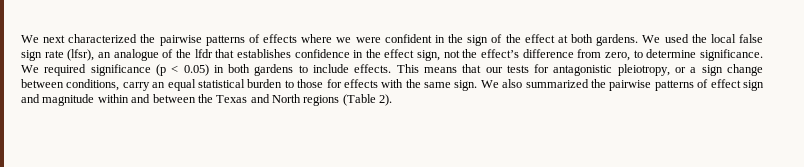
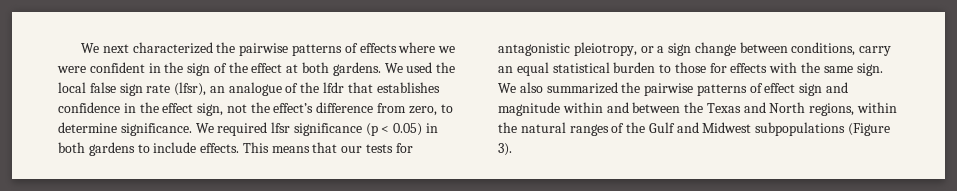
(87, 70) none -> [271,122,291,133] lfsr
[303,94,393,106] regions (Table 2). -> [809,102,898,116] [498,122,891,136] [498,143,512,156] regions, within the natural ranges of the Gulf and Midwest subpopulations (Figure 3).

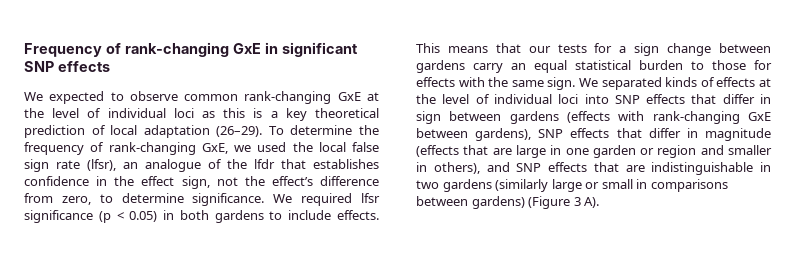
[81,42,456,56] [57,62,403,76] We next characterized the pairwise patterns of effects where we were confident in the sign of the effect at both gardens. We -> [24,42,358,57] [24,61,110,72] [24,91,379,104] [24,108,379,121] [24,125,379,138] [24,142,251,155] Frequency of rank-changing GxE in significant SNP effects // We expected to observe common rank-changing GxE at the level of individual loci as this is a key theoretical prediction of local adaptation (26–29). To determine the frequency of rank-changing GxE, we
[498,42,654,56] antagonistic pleiotropy, or -> (613, 48) none
[791,42,856,56] conditions, -> [416,60,465,73] gardens
[519,82,849,96] [498,102,898,116] [498,122,891,136] [498,143,512,156] also summarized the pairwise patterns of effect sign and magnitude within and between the Texas and North regions, within the natural ranges of the Gulf and Midwest subpopulations (Figure 3). -> [601,77,771,90] [416,94,771,104] [416,111,771,124] [416,128,771,141] [416,145,772,158] [416,162,771,175] [416,179,728,192] [416,196,600,209] separated kinds of effects at the level of individual loci into SNP effects that differ in sign between gardens (effects with rank-changing GxE between gardens), SNP effects that differ in magnitude (effects that are large in one garden or region and smaller in others), and SNP effects that are indistinguishable in two gardens (similarly large or small in comparisons between gardens) (Figure 3 A).

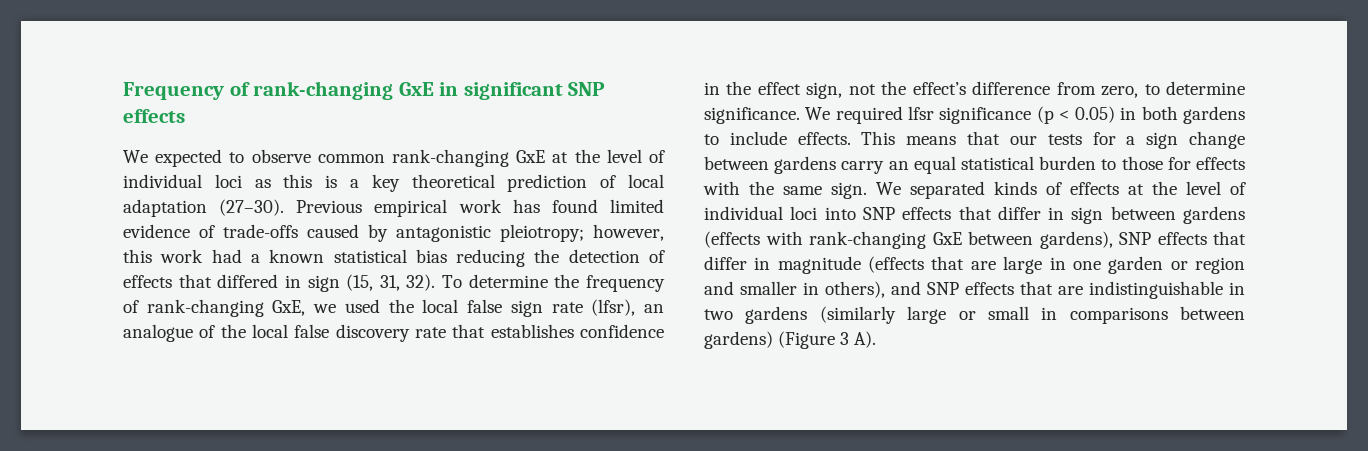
[216,126,263,137] (26–29). -> [219,199,665,217] [123,224,664,242] [123,249,665,267] [123,274,436,292] (27–30). Previous empirical work has found limited evidence of trade-offs caused by antagonistic pleiotropy; however, this work had a known statistical bias reducing the detection of effects that differed in sign (15, 31, 32).
[254,159,275,169] lfdr -> [252,324,447,342] local false discovery rate

